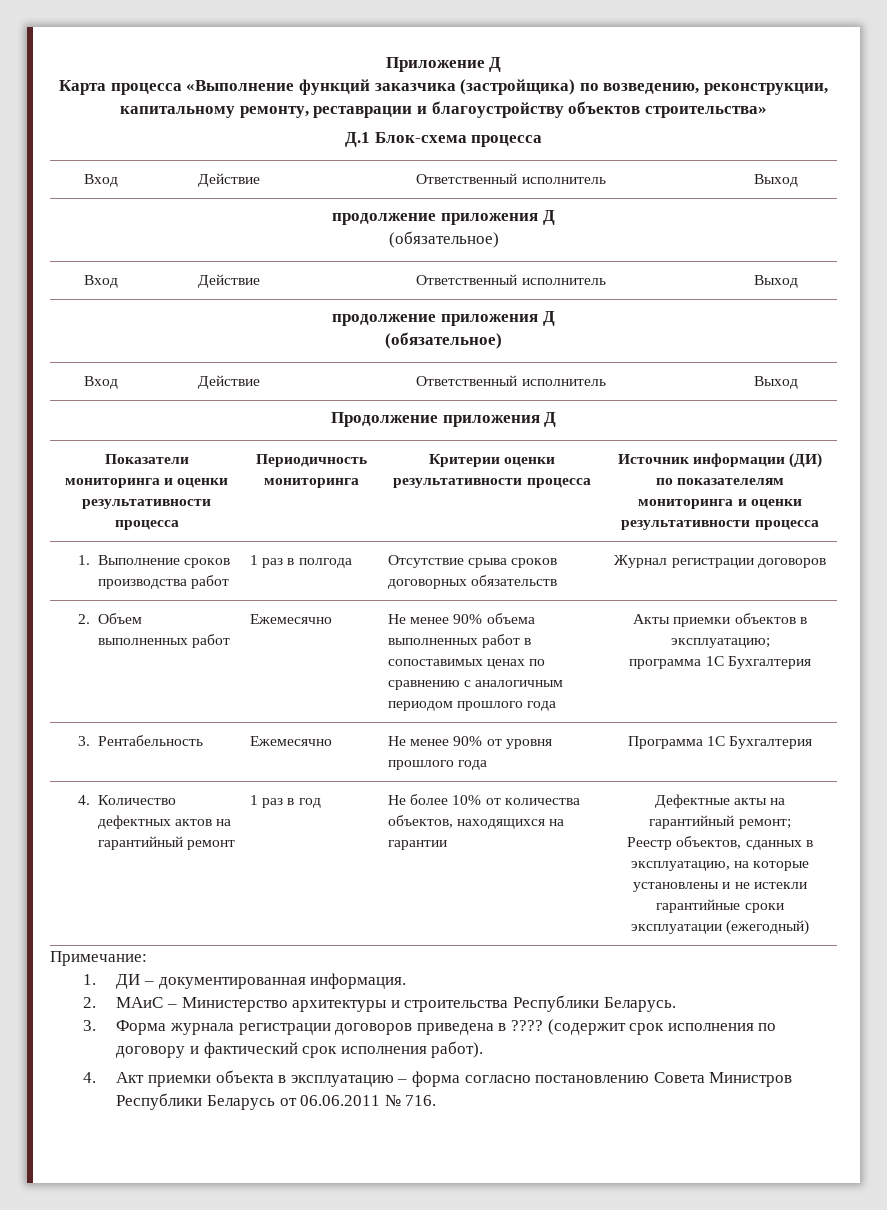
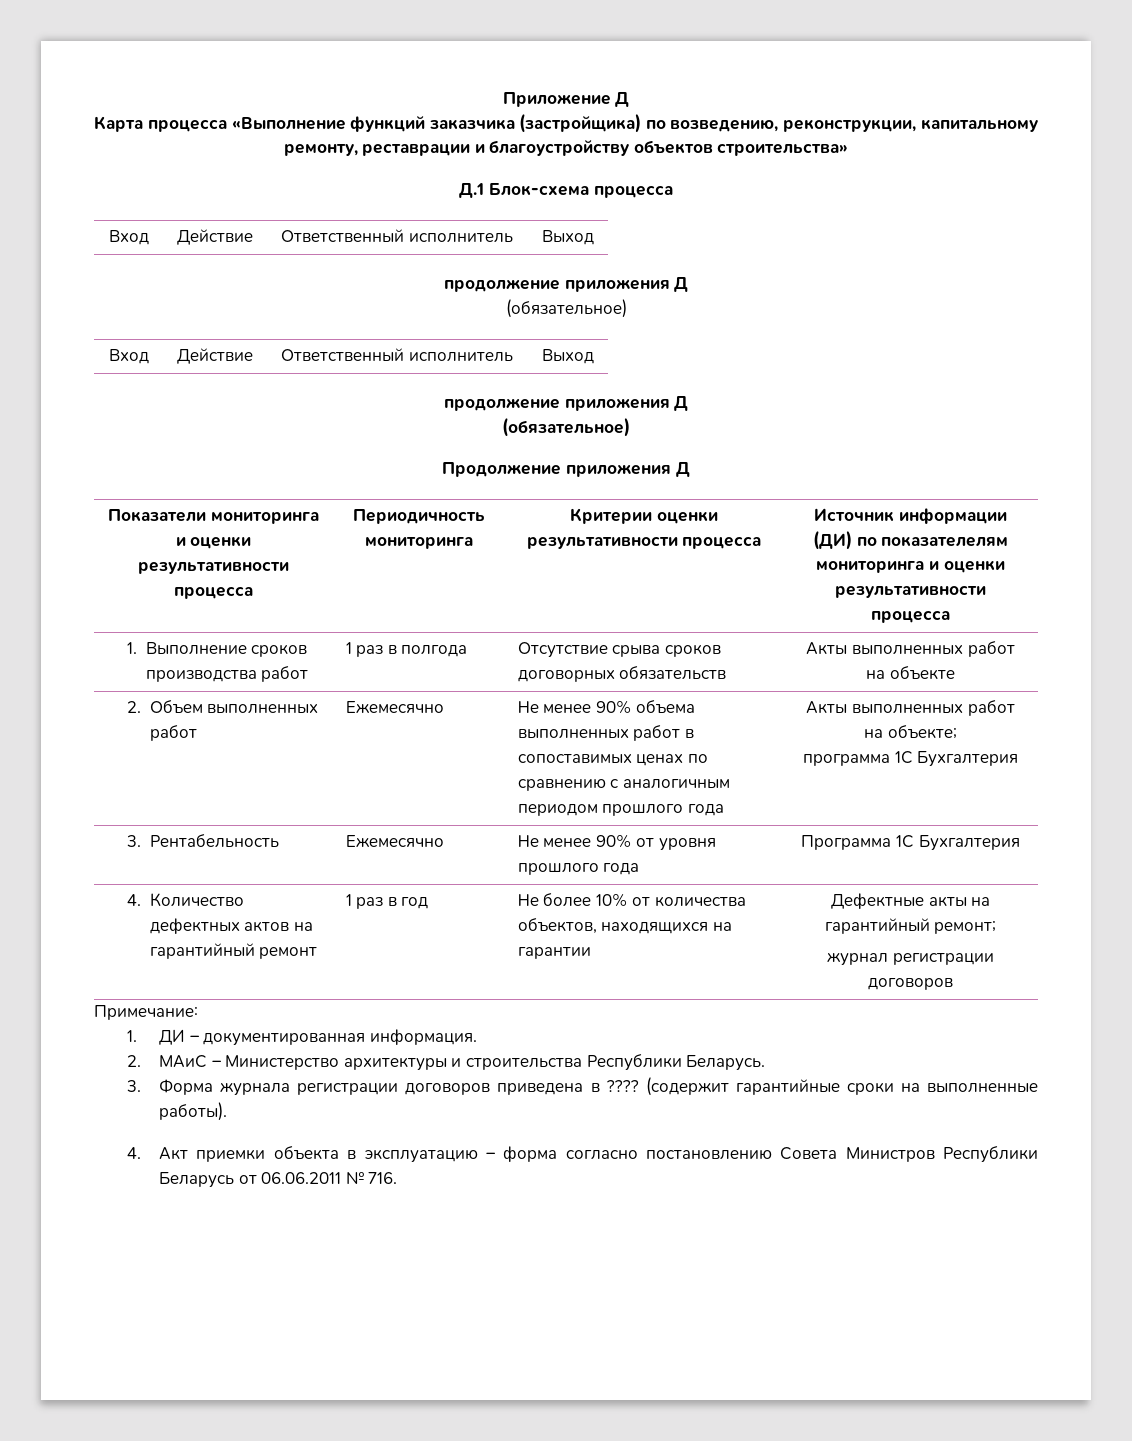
[83,376,118,389] [197,375,260,389] [416,375,606,386] [754,376,798,389] // Вход | Действие | Ответственный исполнитель | Выход -> (630, 427) none
[614,555,826,568] Журнал регистрации договоров -> [806,641,1015,657] [866,666,955,680] Акты выполненных работ на объекте
[673,613,807,627] [670,638,770,648] приемки объектов в эксплуатацию; -> [852,700,1015,716] [864,725,957,739] выполненных работ на объекте;
[627,836,813,850] [630,861,810,871] [633,882,807,892] [656,899,784,913] [630,920,810,935] Реестр объектов, сданных в эксплуатацию, на которые установлены и не истекли гарантийные сроки эксплуатации (ежегодный) -> [827,952,994,966] [868,978,954,990] журнал регистрации договоров
[629,1023,777,1035] [116,1041,484,1058] срок исполнения по договору и фактический срок исполнения работ). -> [735,1079,1038,1095] [159,1102,228,1121] гарантийные сроки на выполненные работы).

